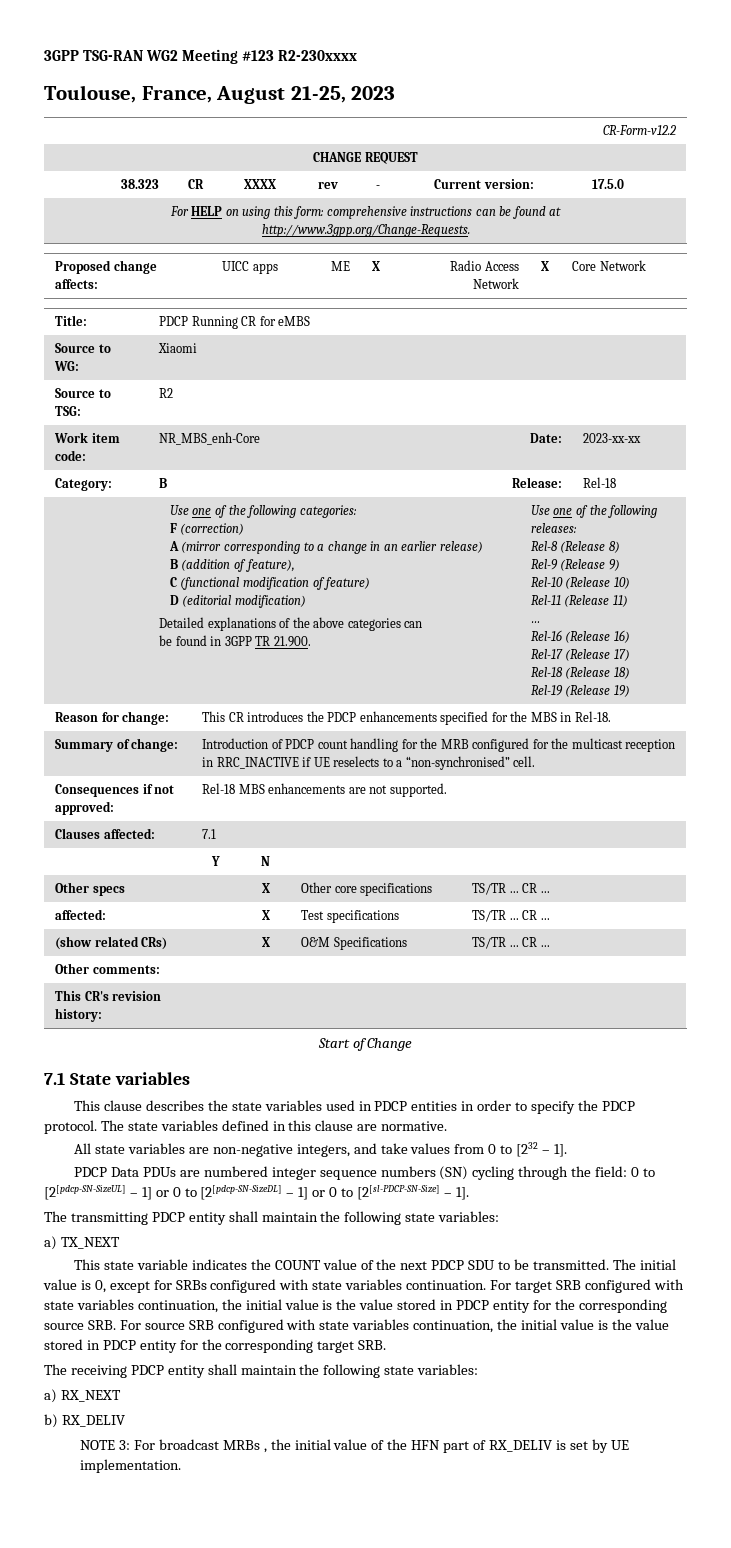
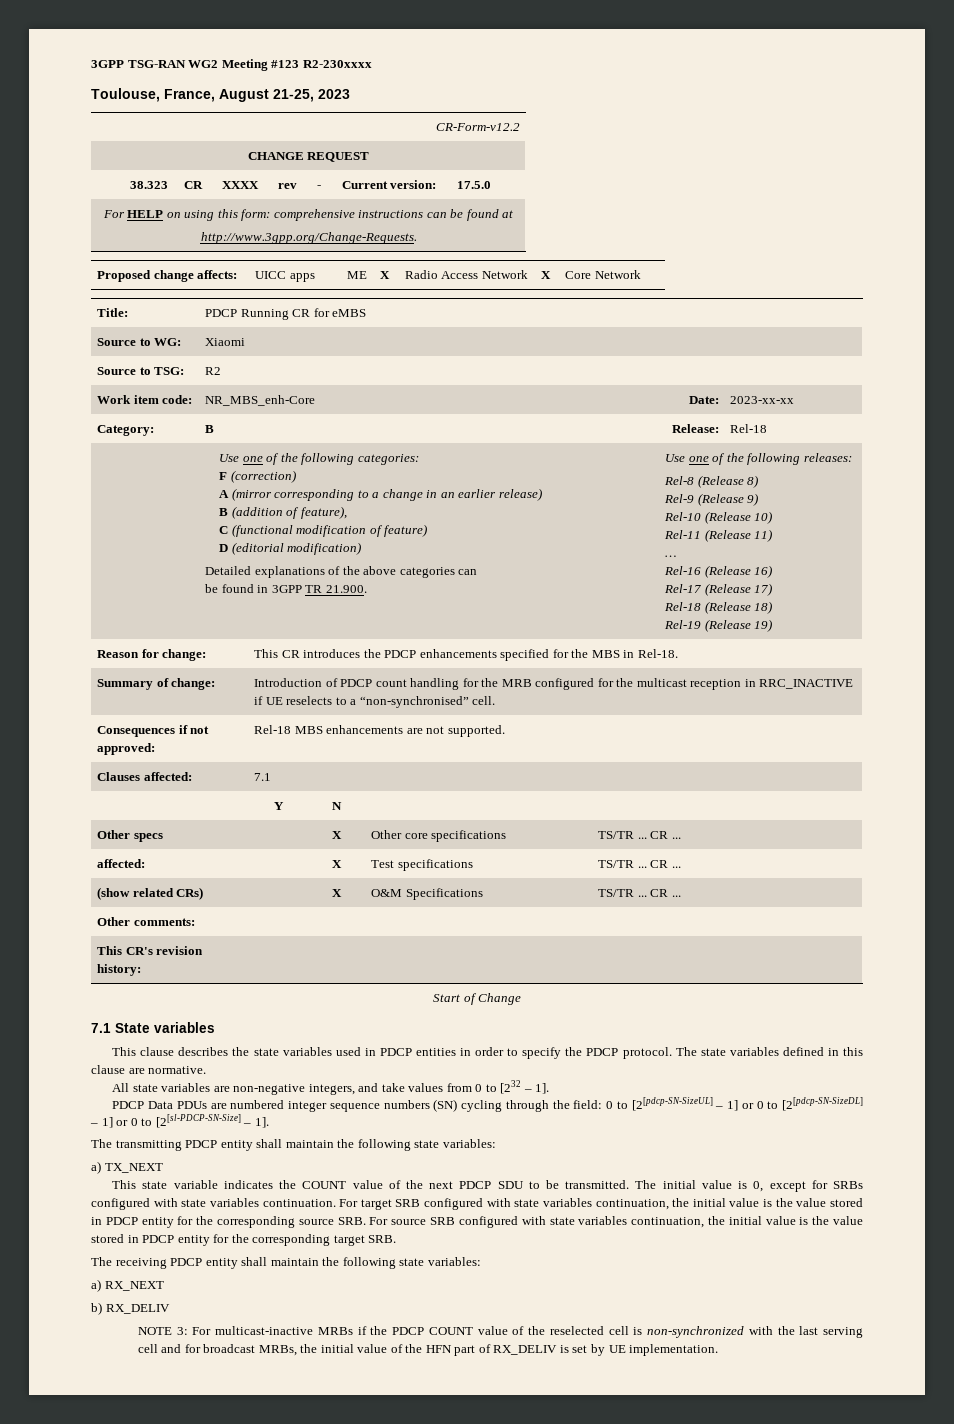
[158,1439,267,1453] broadcast MRBs , -> [215,1326,864,1338] [137,1344,297,1356] multicast-inactive MRBs if the PDCP COUNT value of the reselected cell is non-synchronized with the last serving cell and for broadcast MRBs,

